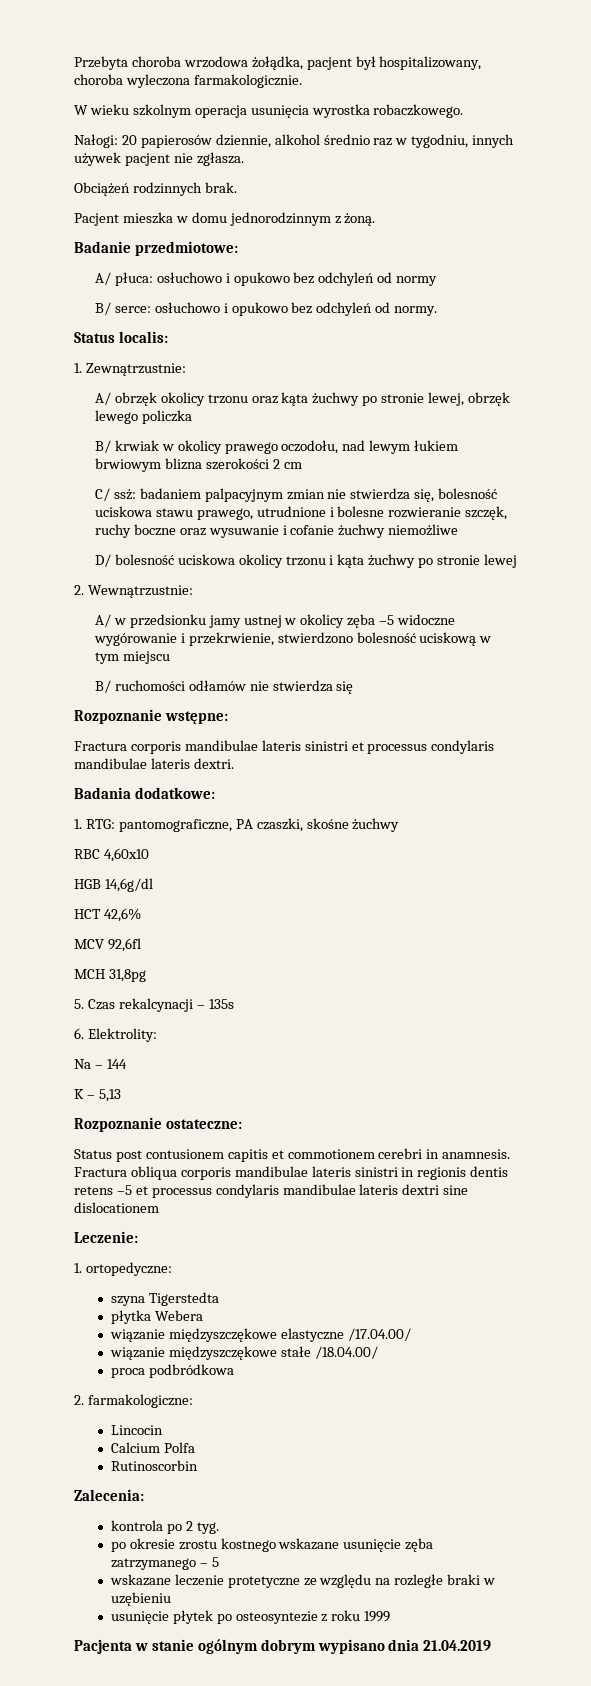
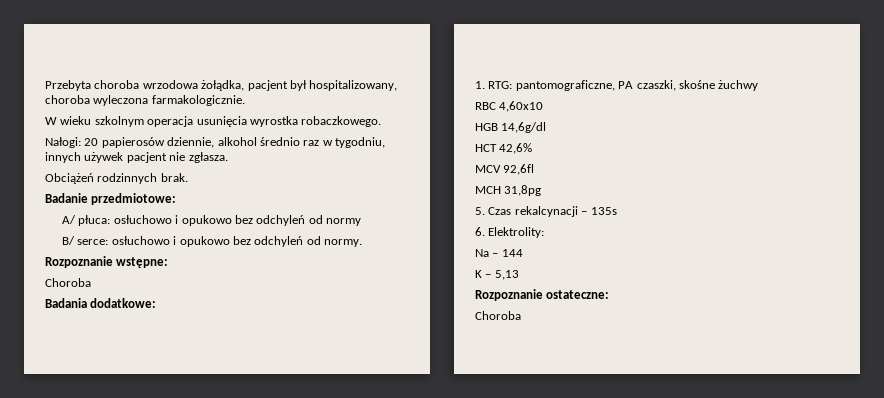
[74,212,376,226] // Pacjent mieszka w domu jednorodzinnym z żoną. -> (188, 177) none
[74,331,168,343] [74,363,186,376] [94,392,510,406] [94,410,192,424] [94,440,459,454] [94,458,302,472] [94,488,498,502] [94,506,508,520] [94,524,459,538] [94,554,517,568] [74,585,193,598] [94,614,456,628] [93,632,492,646] [94,651,170,664] [94,680,354,694] [74,709,228,724] [74,740,495,754] [74,758,234,769] Status localis: // 1. Zewnątrzustnie: // A/ obrzęk okolicy trzonu oraz kąta żuchwy po stronie lewej, obrzęk lewego policzka // B/ krwiak w okolicy prawego oczodołu, nad lewym łukiem brwiowym blizna szerokości 2 cm // C/ ssż: badaniem palpacyjnym zmian nie stwierdza się, bolesność uciskowa stawu prawego, utrudnione i bolesne rozwieranie szczęk, ruchy boczne oraz wysuwanie i cofanie żuchwy niemożliwe // D/ bolesność uciskowa okolicy trzonu i kąta żuchwy po stronie lewej // 2. Wewnątrzustnie: // A/ w przedsionku jamy ustnej w okolicy zęba –5 widoczne wygórowanie i przekrwienie, stwierdzono bolesność uciskową w tym miejscu // B/ ruchomości odłamów nie stwierdza się // Rozpoznanie wstępne: // Fractura corporis mandibulae lateris sinistri et processus condylaris mandibulae lateris dextri. -> [45,256,169,268] [45,278,91,287] Rozpoznanie wstępne: // Choroba
[74,1148,511,1162] [74,1166,509,1180] [74,1184,469,1198] [74,1202,159,1213] [74,1231,138,1243] [74,1262,172,1276] [110,1292,219,1306] [110,1310,203,1324] [109,1328,411,1342] [109,1346,378,1360] [110,1364,234,1378] [74,1394,193,1408] [110,1425,163,1435] [110,1442,195,1453] [110,1460,198,1471] [74,1489,144,1501] [110,1520,219,1534] [110,1538,434,1552] [110,1557,219,1570] [109,1574,496,1588] [110,1592,171,1606] [110,1610,391,1624] [74,1639,492,1654] Status post contusionem capitis et commotionem cerebri in anamnesis. Fractura obliqua corporis mandibulae lateris sinistri in regionis dentis retens –5 et processus condylaris mandibulae lateris dextri sine dislocationem // Leczenie: // 1. ortopedyczne: // szyna Tigerstedta // płytka Webera // wiązanie międzyszczękowe elastyczne /17.04.00/ // wiązanie międzyszczękowe stałe /18.04.00/ // proca podbródkowa // 2. farmakologiczne: // Lincocin // Calcium Polfa // Rutinoscorbin // Zalecenia: // kontrola po 2 tyg. // po okresie zrostu kostnego wskazane usunięcie zęba zatrzymanego – 5 // wskazane leczenie protetyczne ze względu na rozległe braki w uzębieniu // usunięcie płytek po osteosyntezie z roku 1999 // Pacjenta w stanie ogólnym dobrym wypisano dnia 21.04.2019 -> [475,311,521,320] Choroba

